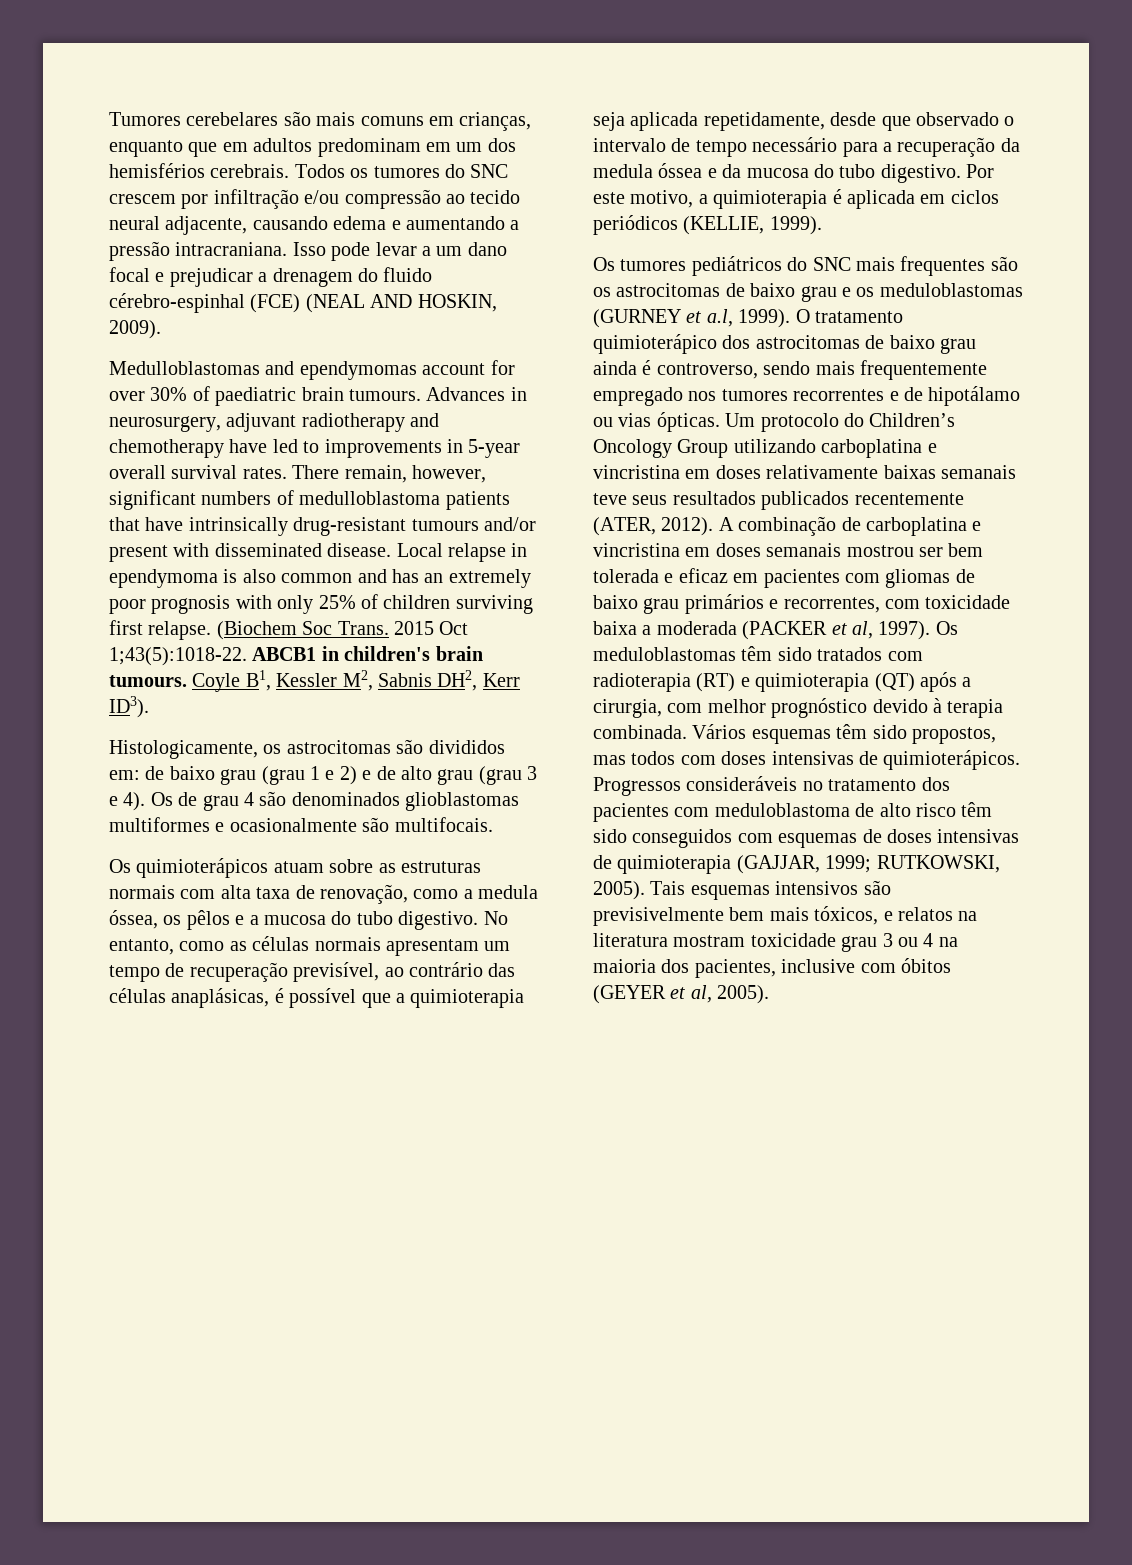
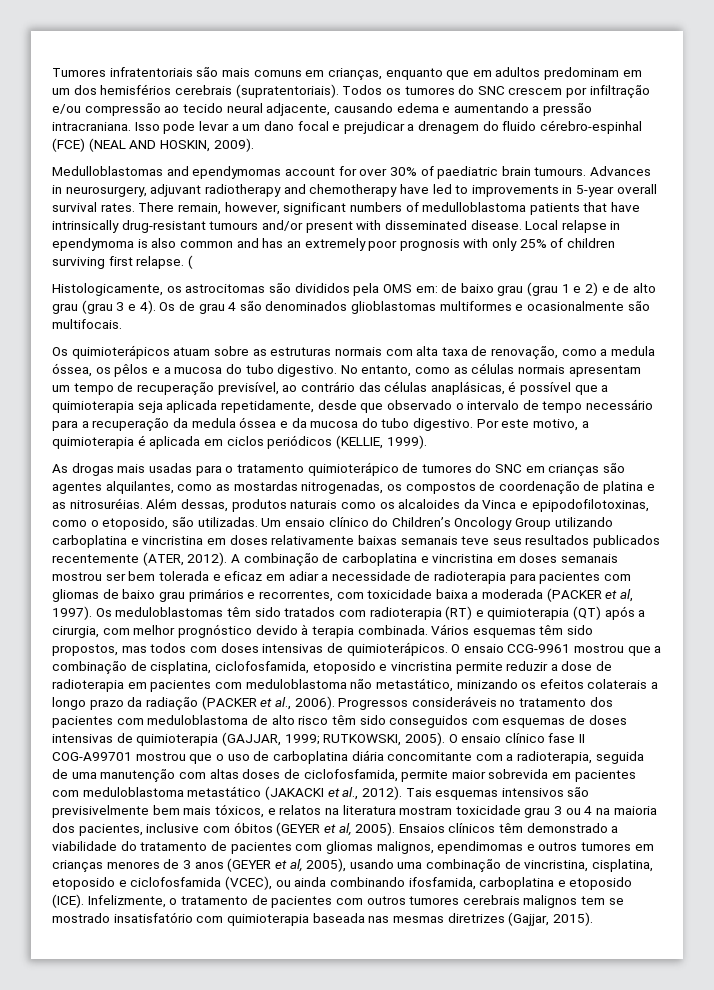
[186,112,279,126] cerebelares -> [109,67,193,77] infratentoriais
[210,164,290,178] cerebrais. -> [174,84,339,98] cerebrais (supratentoriais).
[216,621,469,640] [109,646,483,666] [109,670,520,692] [109,696,149,718] (Biochem Soc Trans. 2015 Oct 1;43(5):1018-22. ABCB1 in children's brain tumours. Coyle B1, Kessler M2, Sabnis DH2, Kerr ID3). -> [187,255,193,269] (
(505, 747) none -> [353,283,412,296] pela OMS
[593,256,1018,276] [593,283,1023,302] [593,309,903,328] [593,334,976,354] [593,360,987,380] [593,386,1021,406] [593,412,839,432] Os tumores pediátricos do SNC mais frequentes são os astrocitomas de baixo grau e os meduloblastomas (GURNEY et a.l, 1999). O tratamento quimioterápico dos astrocitomas de baixo grau ainda é controverso, sendo mais frequentemente empregado nos tumores recorrentes e de hipotálamo ou vias ópticas. Um protocolo -> [52,462,626,476] [52,481,655,494] [52,498,649,512] [52,517,369,530] As drogas mais usadas para o tratamento quimioterápico de tumores do SNC em crianças são agentes alquilantes, como as mostardas nitrogenadas, os compostos de coordenação de platina e as nitrosuréias. Além dessas, produtos naturais como os alcaloides da Vinca e epipodofilotoxinas, como o etoposido, são utilizadas. Um ensaio clínico
(759, 578) none -> [288,571,536,584] adiar a necessidade de radioterapia para
(1021, 760) none -> [451,644,662,656] [52,661,613,674] [52,678,659,692] [52,696,335,710] O ensaio CCG-9961 mostrou que a combinação de cisplatina, ciclofosfamida, etoposido e vincristina permite reduzir a dose de radioterapia em pacientes com meduloblastoma não metastático, minizando os efeitos colaterais a longo prazo da radiação (PACKER et al., 2006).
(645, 890) none -> [448,733,586,743] [52,750,644,764] [52,769,636,782] [52,786,402,800] O ensaio clínico fase II COG-A99701 mostrou que o uso de carboplatina diária concomitante com a radioterapia, seguida de uma manutenção com altas doses de ciclofosfamida, permite maior sobrevida em pacientes com meduloblastoma metastático (JAKACKI et al., 2012).
(770, 994) none -> [398,823,619,833] [52,841,654,854] [52,858,654,872] [52,876,633,890] [52,894,624,908] [52,912,593,926] Ensaios clínicos têm demonstrado a viabilidade do tratamento de pacientes com gliomas malignos, ependimomas e outros tumores em crianças menores de 3 anos (GEYER et al, 2005), usando uma combinação de vincristina, cisplatina, etoposido e ciclofosfamida (VCEC), ou ainda combinando ifosfamida, carboplatina e etoposido (ICE). Infelizmente, o tratamento de pacientes com outros tumores cerebrais malignos tem se mostrado insatisfatório com quimioterapia baseada nas mesmas diretrizes (Gajjar, 2015).

